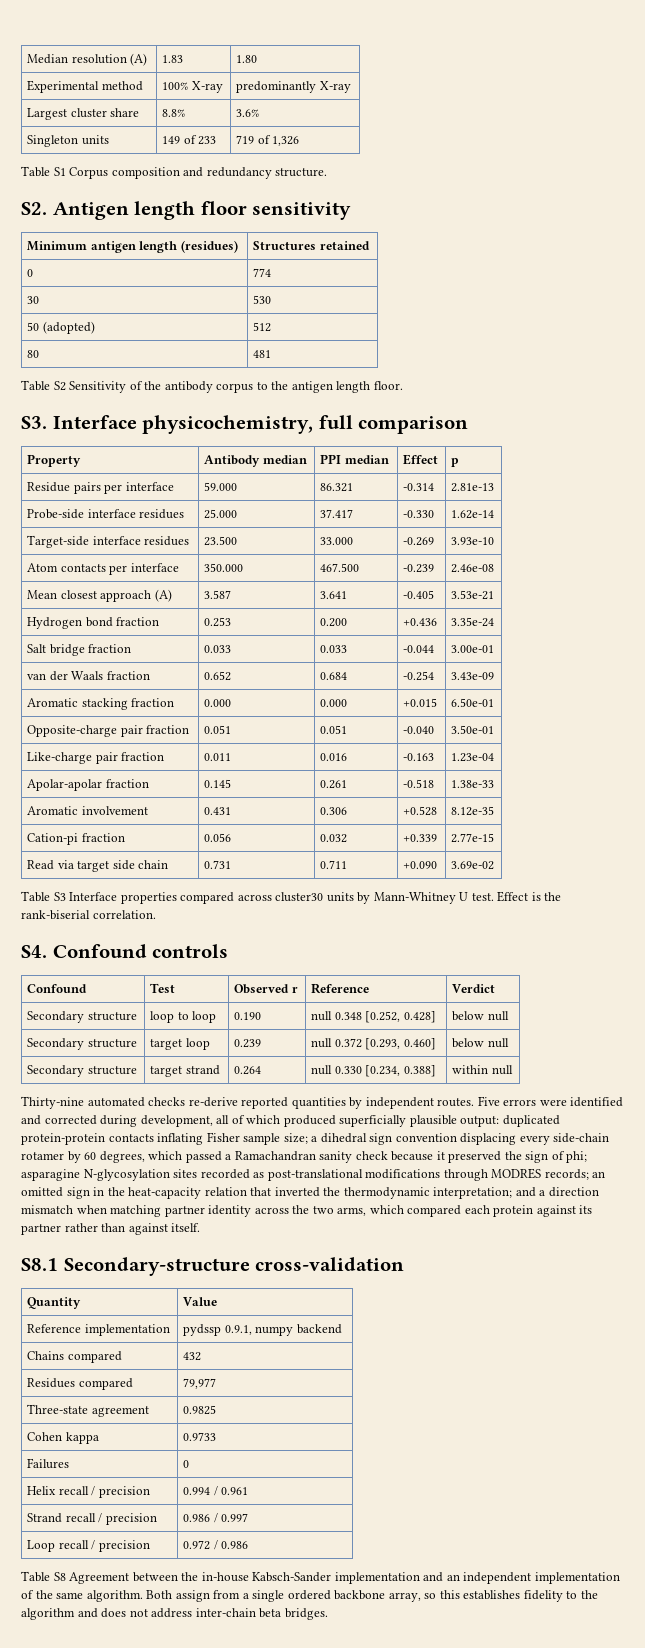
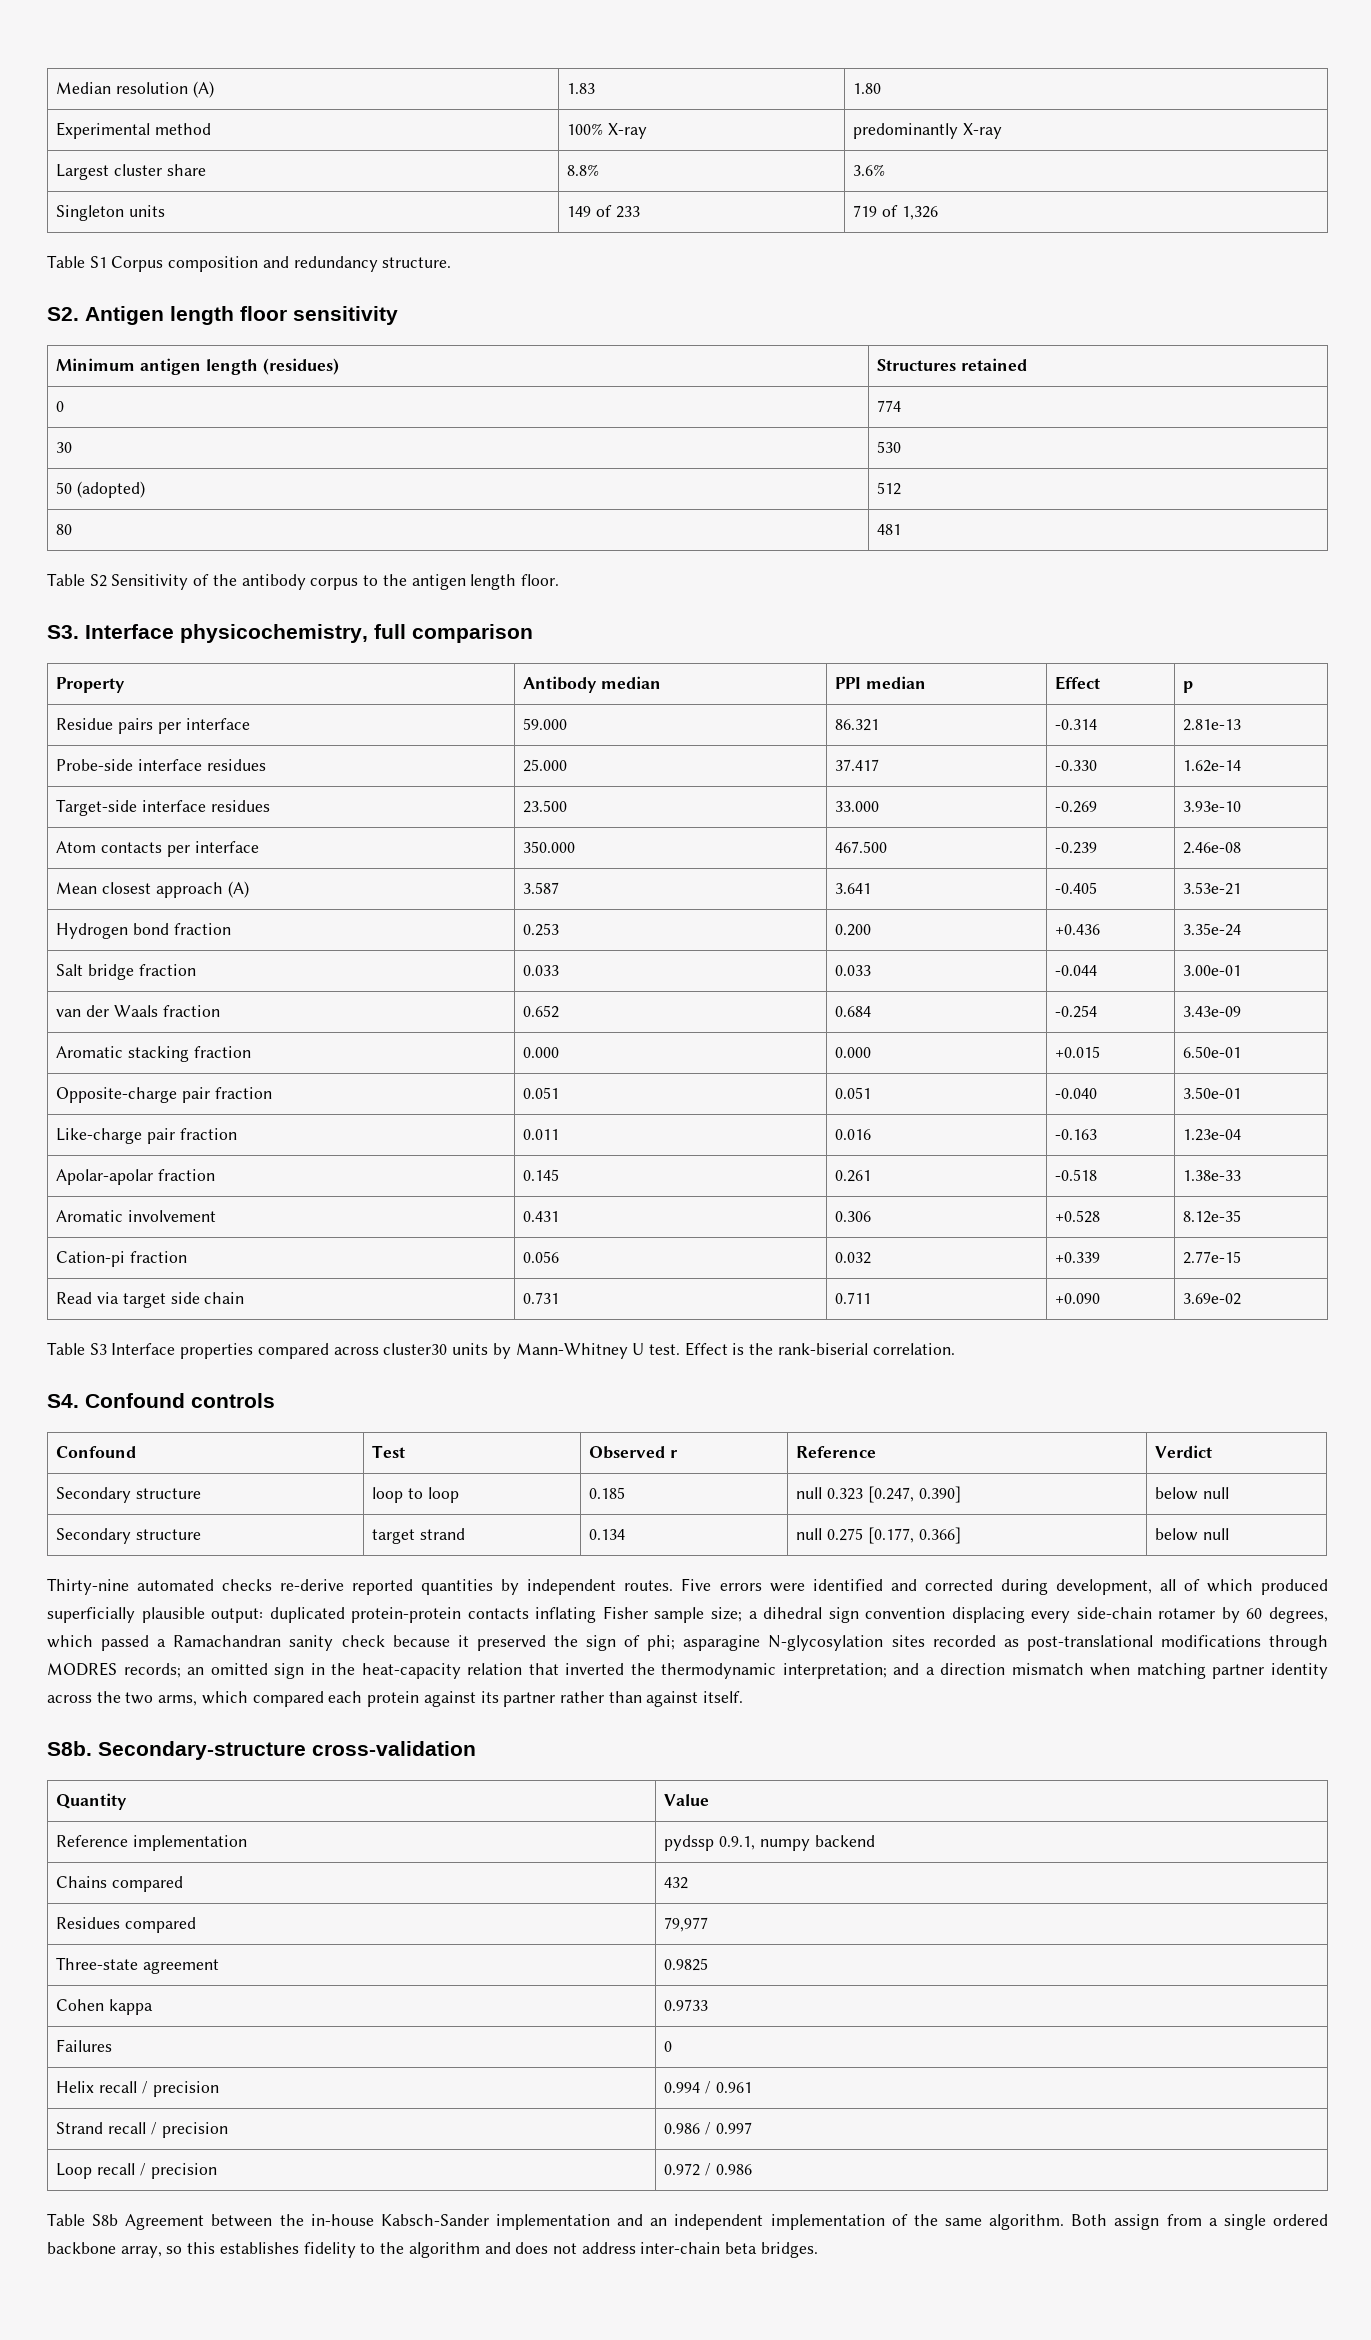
[233,1012,261,1020] [310,1011,436,1023] [451,1011,509,1021] [26,1038,137,1050] [149,1038,210,1050] [233,1039,261,1048] [310,1038,436,1050] 0.190 | null 0.348 [0.252, 0.428] | below null // Secondary structure | target loop | 0.239 | null 0.372 [0.293, 0.460] -> [589,1487,626,1499] [796,1486,961,1503] 0.185 | null 0.323 [0.247, 0.390]
[233,1066,261,1075] [310,1065,436,1077] [451,1065,488,1074] 0.264 | null 0.330 [0.234, 0.388] | within -> [589,1529,626,1540] [796,1527,961,1544] [1155,1528,1199,1541] 0.134 | null 0.275 [0.177, 0.366] | below
[21,1258,58,1271] S8.1 -> [47,1741,92,1756] S8b.
[53,1572,66,1581] S8 -> [92,2214,119,2226] S8b

